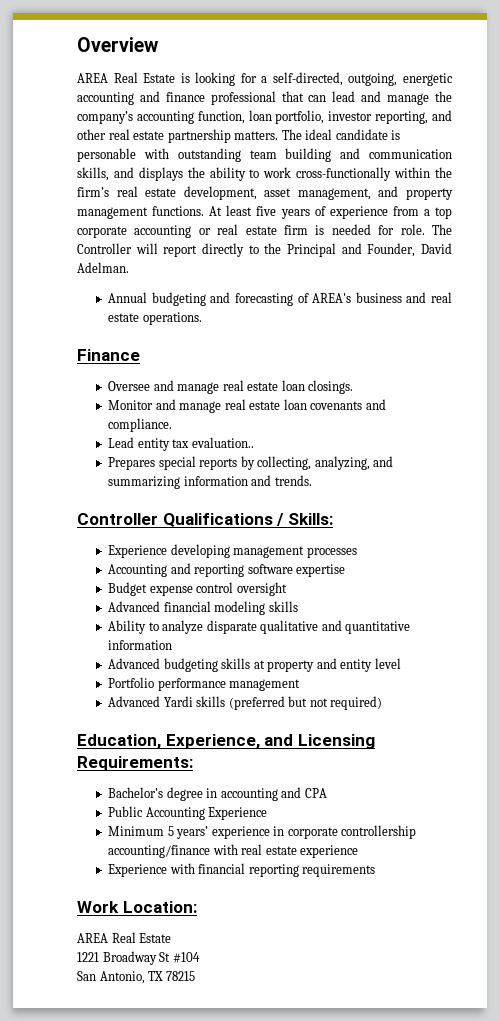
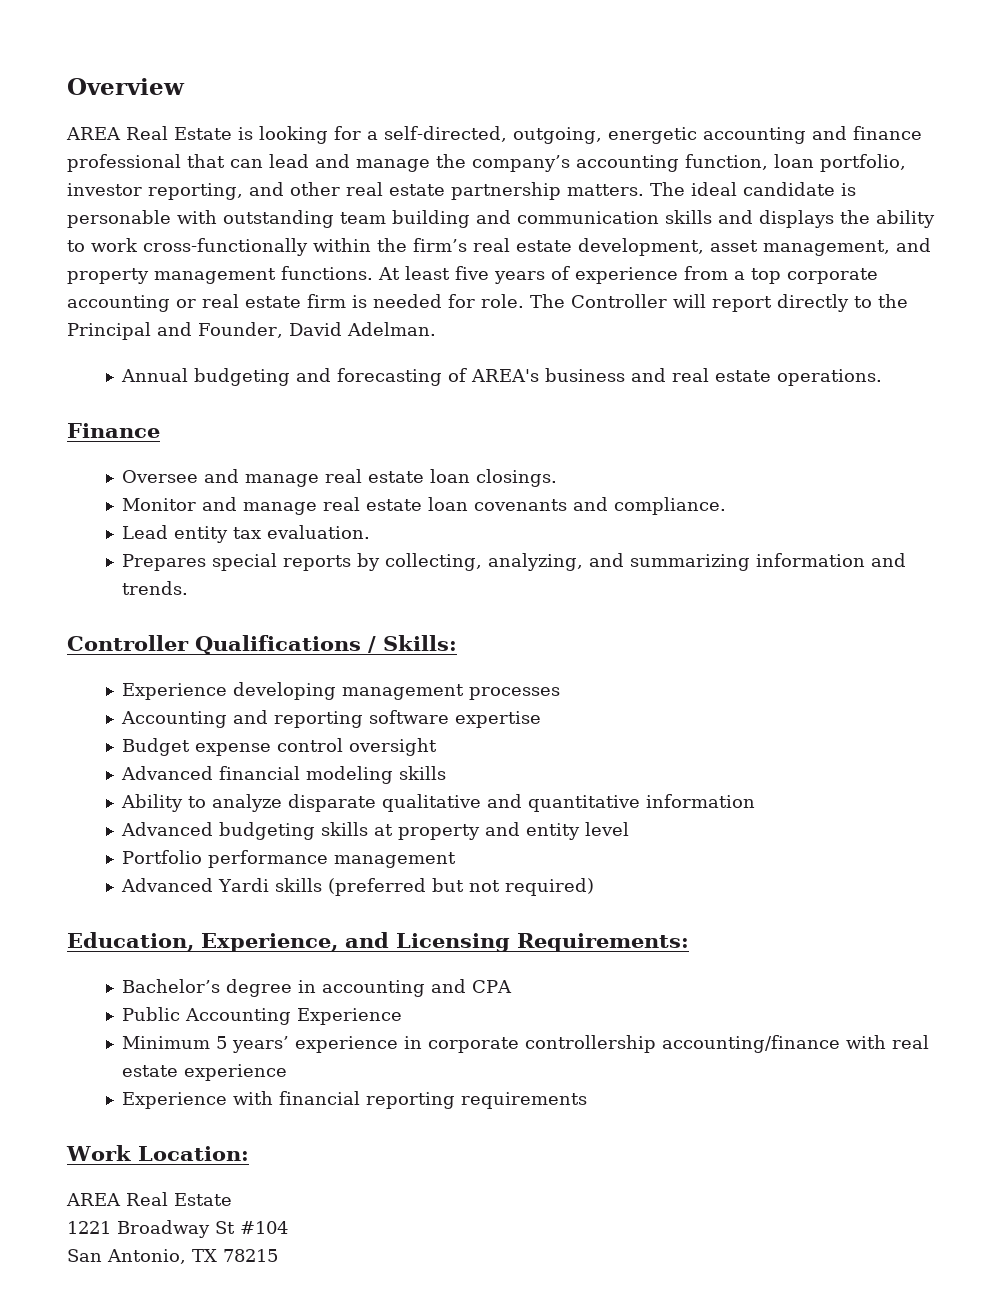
[77,167,109,181] skills, -> [665,210,712,224] skills
[191,437,254,448] evaluation.. -> [266,525,370,539] evaluation.

